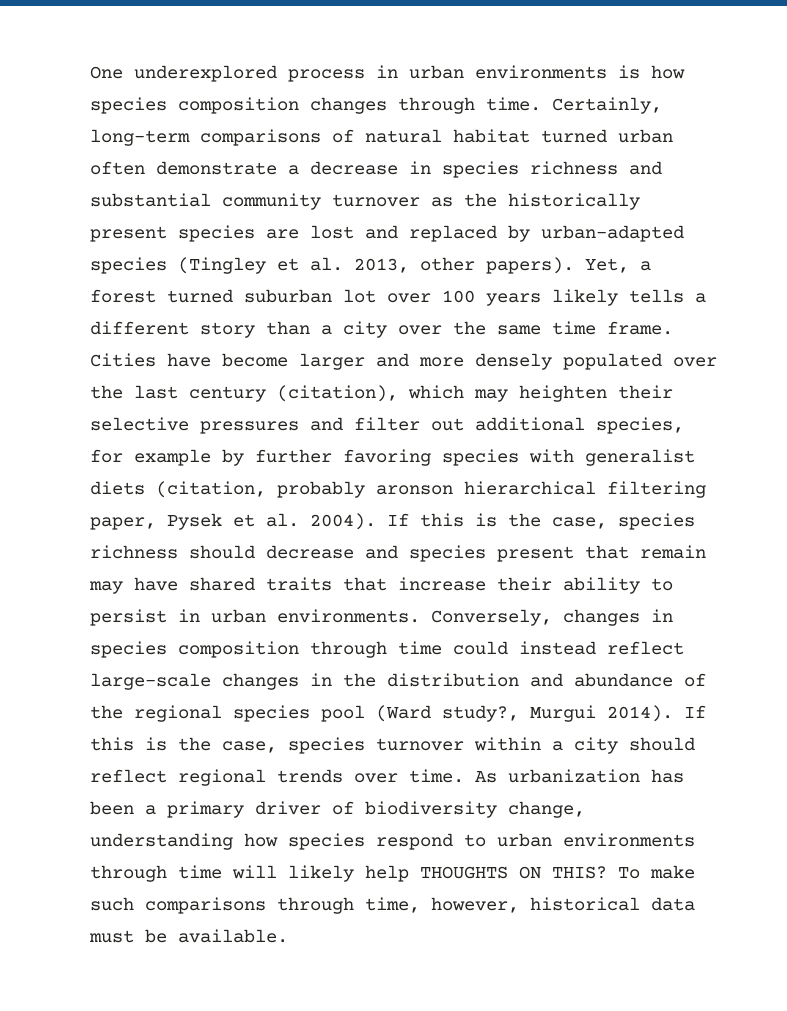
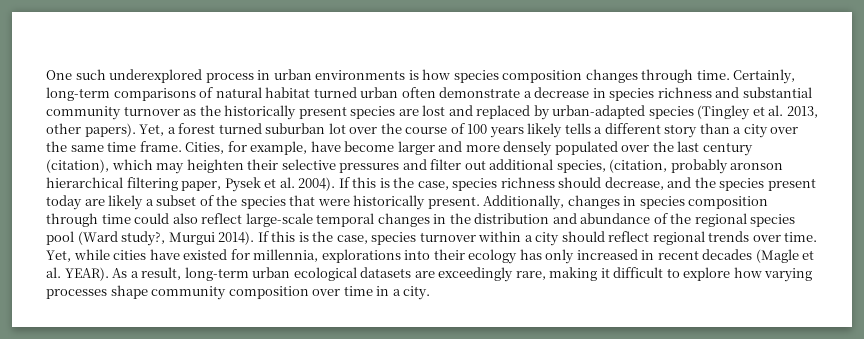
(123, 72) none -> [75,69,106,80] such
(431, 298) none -> [380,123,465,134] the course of
[90,353,156,367] Cities -> [185,141,308,155] Cities, for example,
[90,449,695,466] [90,481,145,495] for example by further favoring species with generalist diets -> (606, 166) none
[266,545,706,562] [89,577,673,594] [90,609,552,626] decrease and species present that remain may have shared traits that increase their ability to persist in urban environments. Conversely, -> [604,177,816,191] [46,195,565,210] decrease, and the species present today are likely a subset of the species that were historically present. Additionally,
[519,641,596,655] instead -> [172,213,198,224] also
(211, 681) none -> [316,213,375,227] temporal
[475,769,684,783] [90,801,585,818] [90,833,695,850] [90,865,695,882] [90,897,695,914] [89,929,288,943] As urbanization has been a primary driver of biodiversity change, understanding how species respond to urban environments through time will likely help THOUGHTS ON THIS? To make such comparisons through time, however, historical data must be available. -> [46,249,815,264] [46,267,813,282] [46,285,431,300] Yet, while cities have existed for millennia, explorations into their ecology has only increased in recent decades (Magle et al. YEAR). As a result, long-term urban ecological datasets are exceedingly rare, making it difficult to explore how varying processes shape community composition over time in a city.

